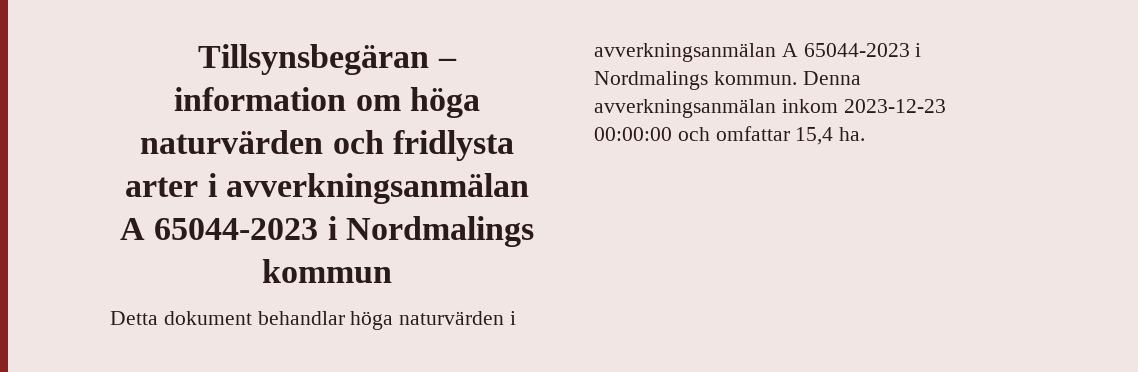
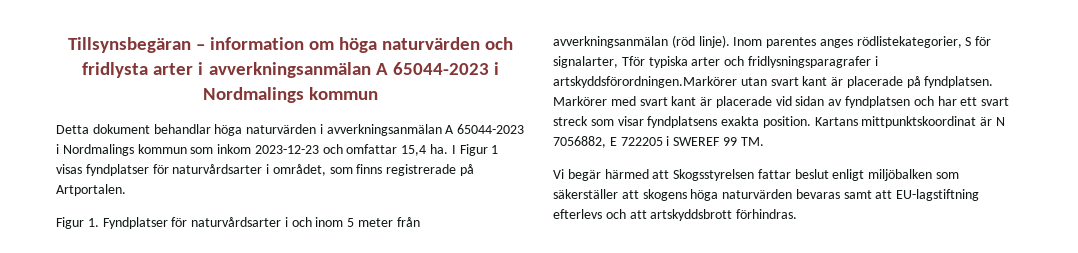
[713,71,861,85] [594,99,776,118] kommun. Denna avverkningsanmälan -> [137,144,214,154] kommun som
[594,127,672,141] 00:00:00 -> (319, 149) none
(866, 134) none -> [451,144,499,156] [56,164,475,176] [56,184,126,196] [56,217,420,229] [553,35,992,48] [553,56,878,68] [553,76,994,88] [553,96,1010,108] [553,116,1006,128] [553,136,764,148] [553,169,960,181] [553,189,980,201] [553,209,798,221] I Figur 1 visas fyndplatser för naturvårdsarter i området, som finns registrerade på Artportalen. // Figur 1. Fyndplatser för naturvårdsarter i och inom 5 meter från avverkningsanmälan (röd linje). Inom parentes anges rödlistekategorier, S för signalarter, Tför typiska arter och fridlysningsparagrafer i artskyddsförordningen.Markörer utan svart kant är placerade på fyndplatsen. Markörer med svart kant är placerade vid sidan av fyndplatsen och har ett svart streck som visar fyndplatsens exakta position. Kartans mittpunktskoordinat är N 7056882, E 722205 i SWEREF 99 TM. // Vi begär härmed att Skogsstyrelsen fattar beslut enligt miljöbalken som säkerställer att skogens höga naturvärden bevaras samt att EU-lagstiftning efterlevs och att artskyddsbrott förhindras.

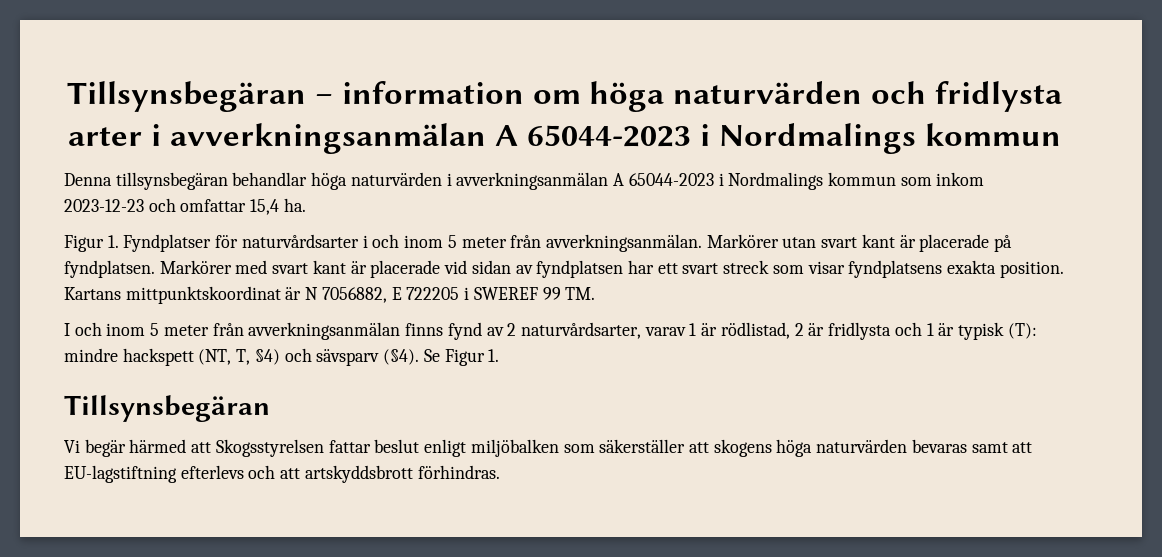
[56,124,150,134] Detta dokument -> [64,172,228,190] Denna tillsynsbegäran
[451,144,499,156] [56,164,475,176] [56,184,126,196] I Figur 1 visas fyndplatser för naturvårdsarter i området, som finns registrerade på Artportalen. -> (306, 205) none
[553,35,992,48] [553,56,878,68] [553,76,737,88] avverkningsanmälan (röd linje). Inom parentes anges rödlistekategorier, S för signalarter, Tför typiska arter och fridlysningsparagrafer i artskyddsförordningen.Markörer -> [545,234,779,252] avverkningsanmälan. Markörer
[913,96,934,106] och -> (624, 269) none
(764, 141) none -> [64,322,1037,340] [64,348,500,366] [64,395,270,422] // I och inom 5 meter från avverkningsanmälan finns fynd av 2 naturvårdsarter, varav 1 är rödlistad, 2 är fridlysta och 1 är typisk (T): mindre hackspett (NT, T, §4) och sävsparv (§4). Se Figur 1. // Tillsynsbegäran

